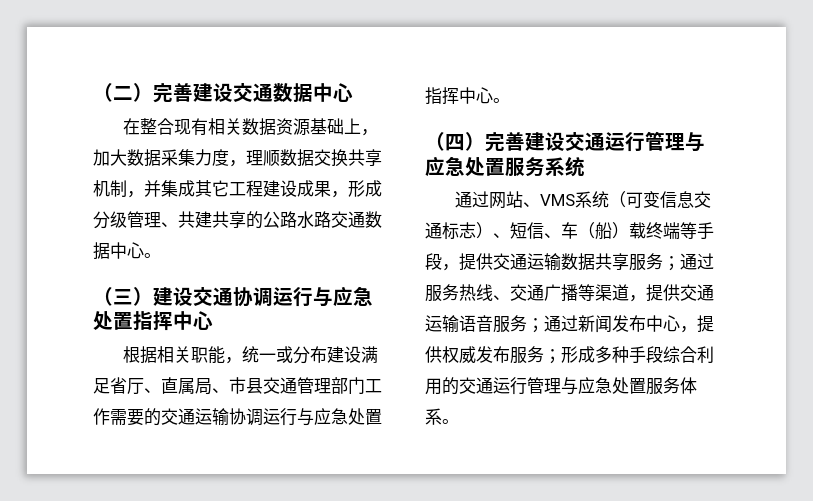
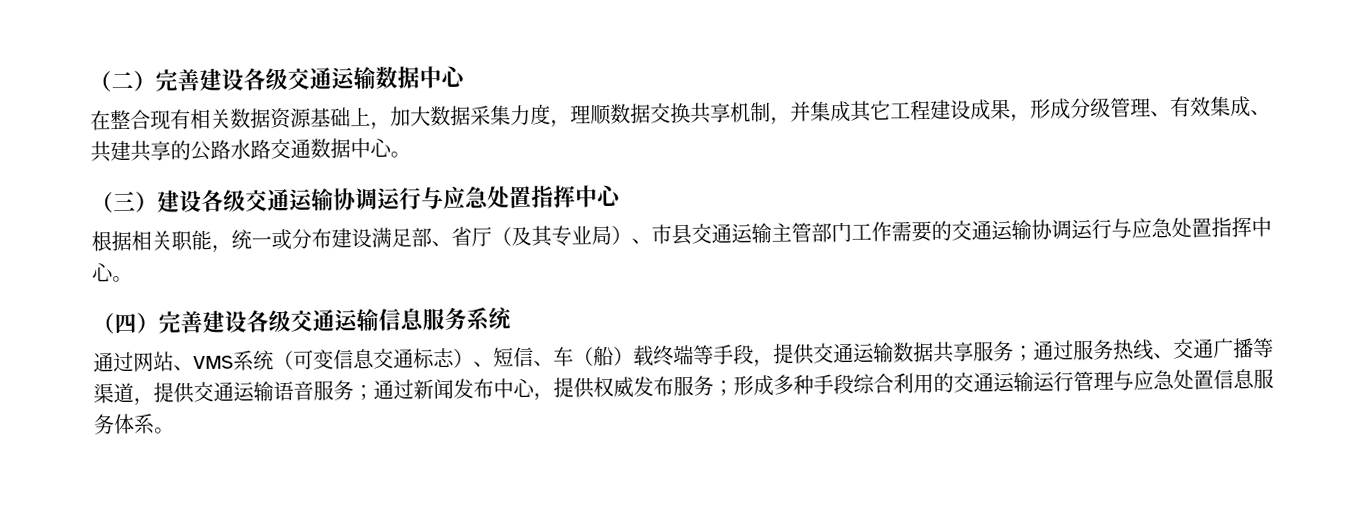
[233,83,273,102] 交通 -> [243,66,376,91] 各级交通运输
(178, 224) none -> [1170,95,1271,118] 有效集成、
[193,287,233,306] 交通 -> [201,188,334,213] 各级交通运输
[110,377,212,395] 省厅、直属局 -> [411,225,632,248] 部、省厅（及其专业局）
[297,377,331,394] 管理 -> [731,222,812,244] 运输主管
[565,131,705,152] [425,156,505,177] 交通运行管理与应急处置 -> [246,308,424,333] 各级交通运输信息
[510,377,646,395] 行管理与应急处置 -> [1013,368,1255,392] 输运行管理与应急处置信息

